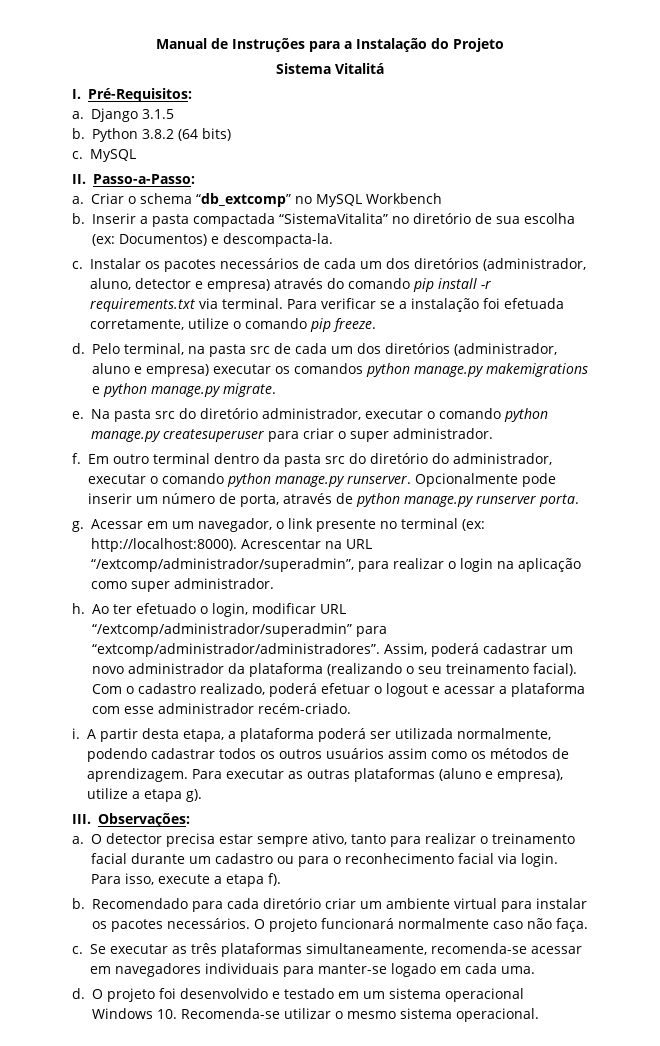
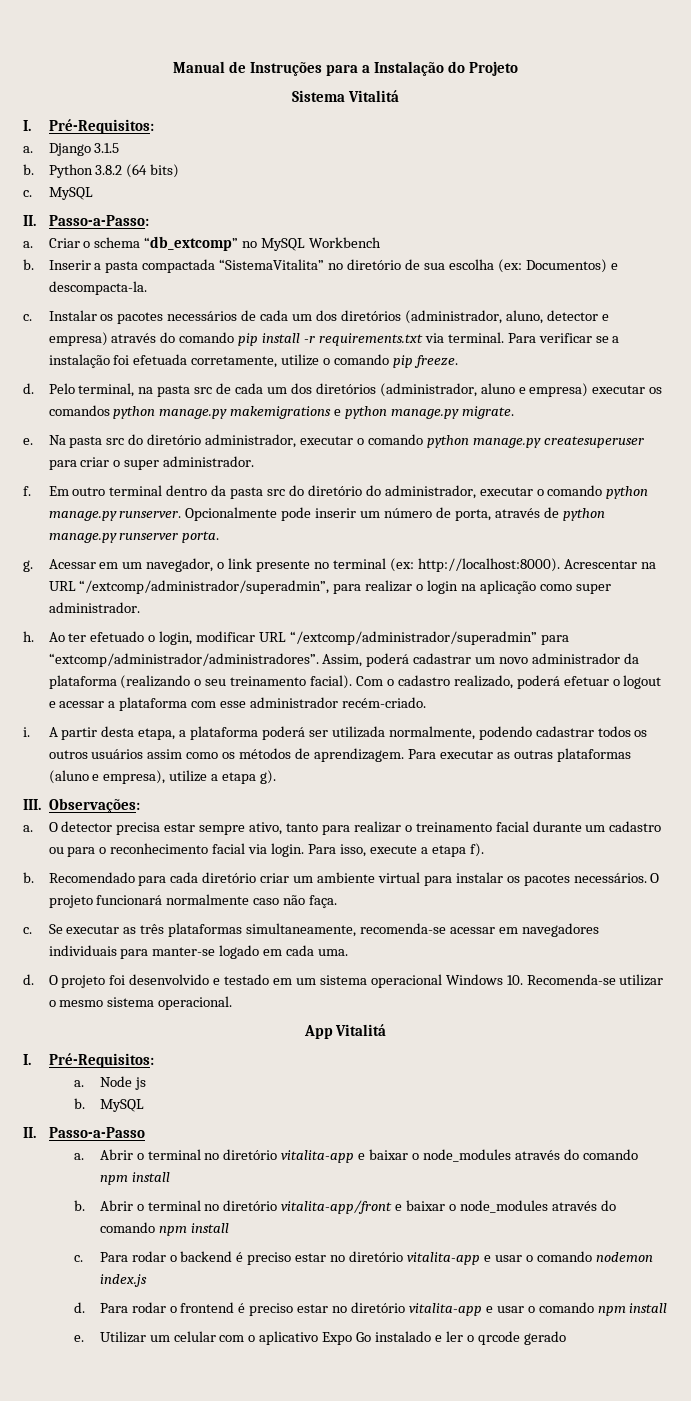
(539, 1015) none -> [303,1024,387,1039] [23,1053,154,1068] [74,1076,146,1090] [74,1098,144,1112] [23,1127,145,1138] [74,1149,638,1163] [99,1172,170,1185] [74,1200,616,1214] [99,1222,229,1236] [74,1251,653,1265] [99,1274,147,1287] [74,1302,668,1316] [74,1331,566,1345] // App Vitalitá // I. Pré-Requisitos: // a. Node js // b. MySQL // II. Passo-a-Passo // a. Abrir o terminal no diretório vitalita-app e baixar o node_modules através do comando npm install // b. Abrir o terminal no diretório vitalita-app/front e baixar o node_modules através do comando npm install // c. Para rodar o backend é preciso estar no diretório vitalita-app e usar o comando nodemon index.js // d. Para rodar o frontend é preciso estar no diretório vitalita-app e usar o comando npm install // e. Utilizar um celular com o aplicativo Expo Go instalado e ler o qrcode gerado

